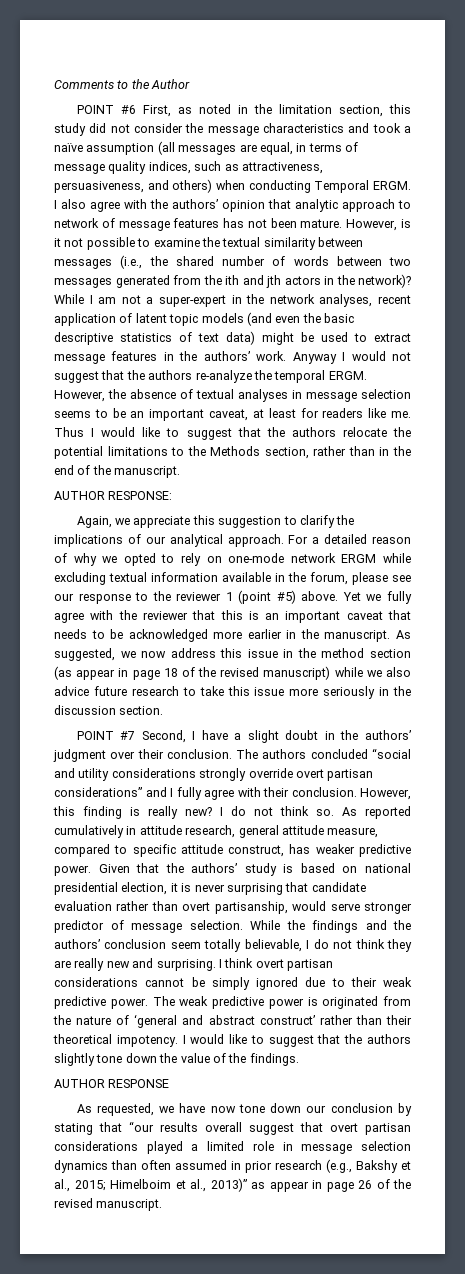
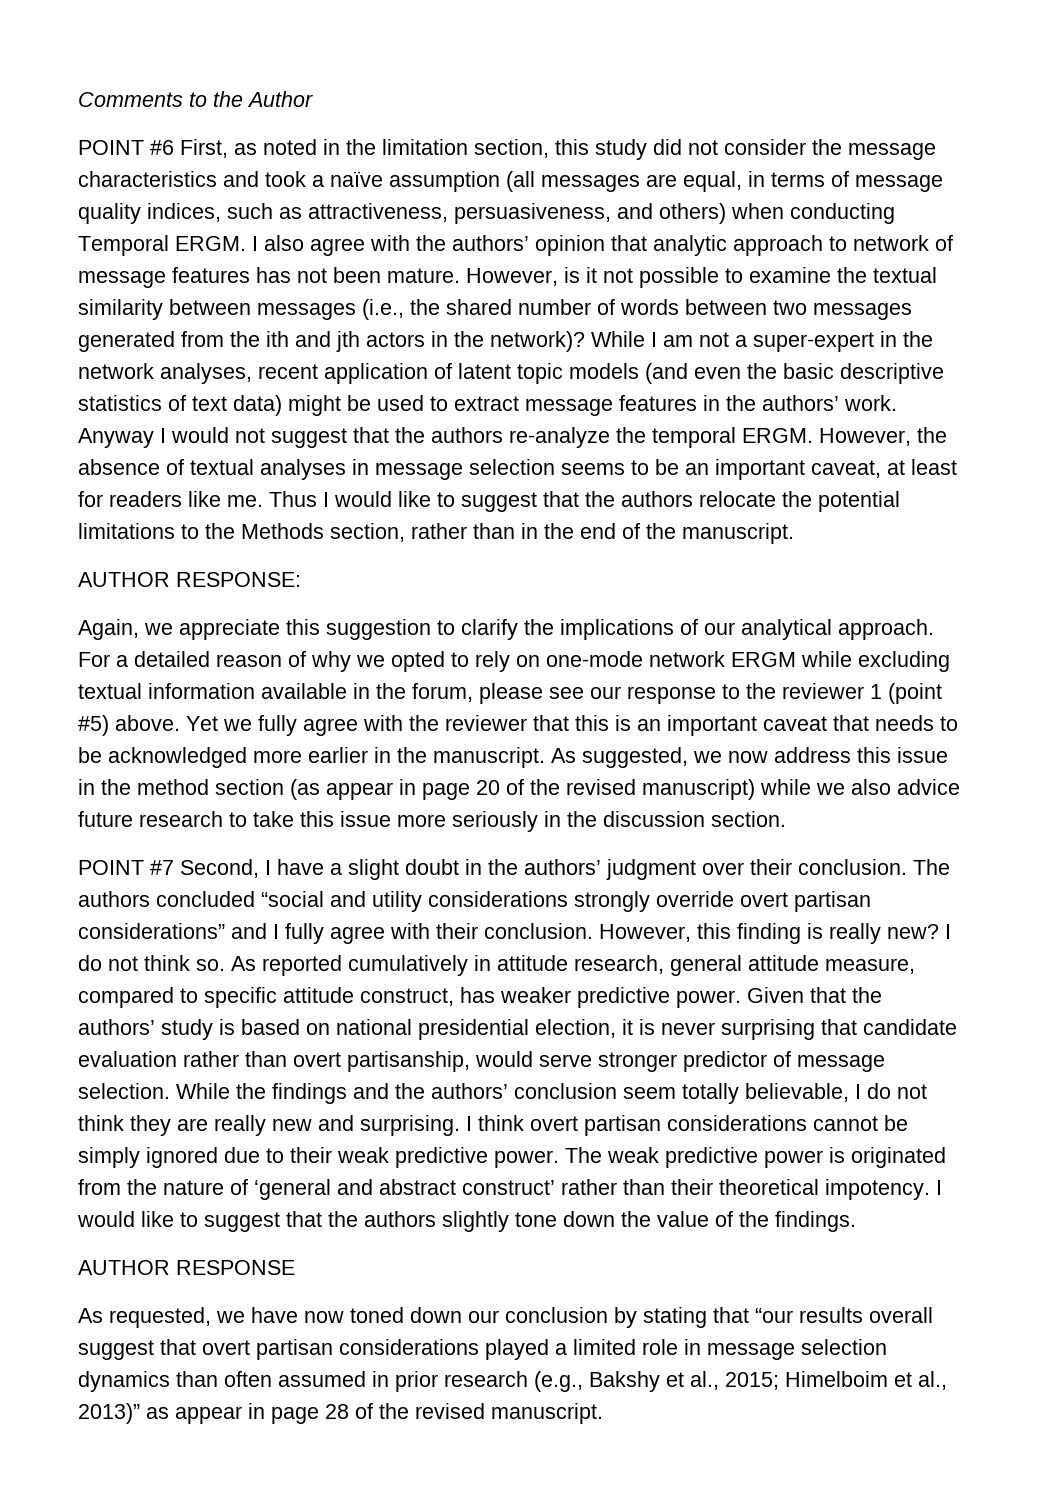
[163,668,178,677] 18 -> [476,780,500,795] 20
[238,1104,265,1113] tone -> [350,1307,404,1323] toned
[358,1180,372,1189] 26 -> [325,1404,349,1419] 28

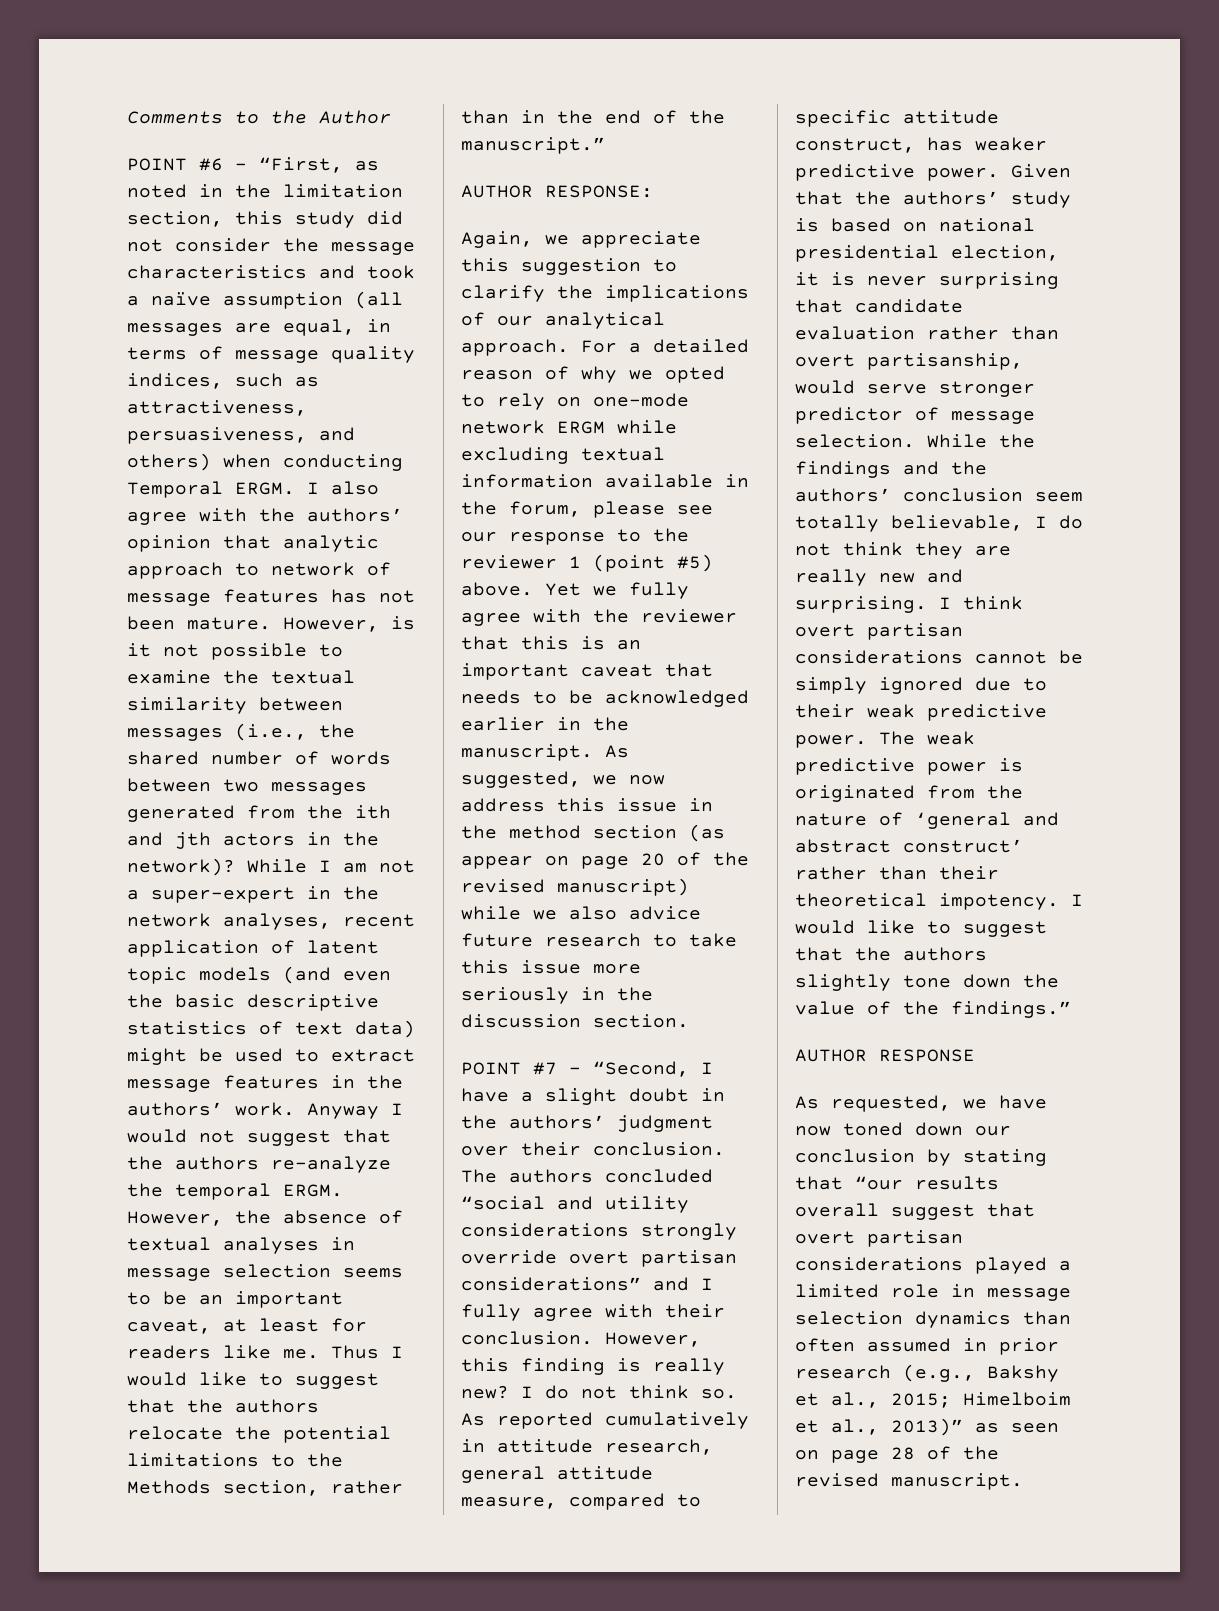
[180,139,228,158] First, -> [235,157,343,173] – “First,
[682,523,794,544] manuscript. -> [461,137,605,154] manuscript.”
[253,750,302,763] more -> (749, 698) none
[399,779,416,795] in -> [545,856,569,866] on
[180,859,259,878] Second, -> [569,1061,689,1077] – “Second,
[775,1211,856,1232] findings. -> [951,1001,1071,1018] findings.”
[175,1403,265,1424] appear in -> [1011,1423,1059,1433] [795,1450,819,1460] seen on

